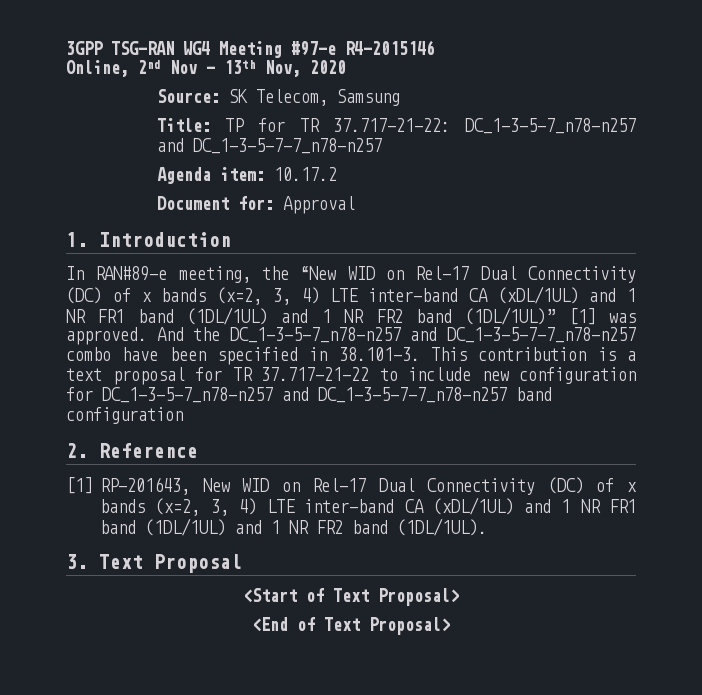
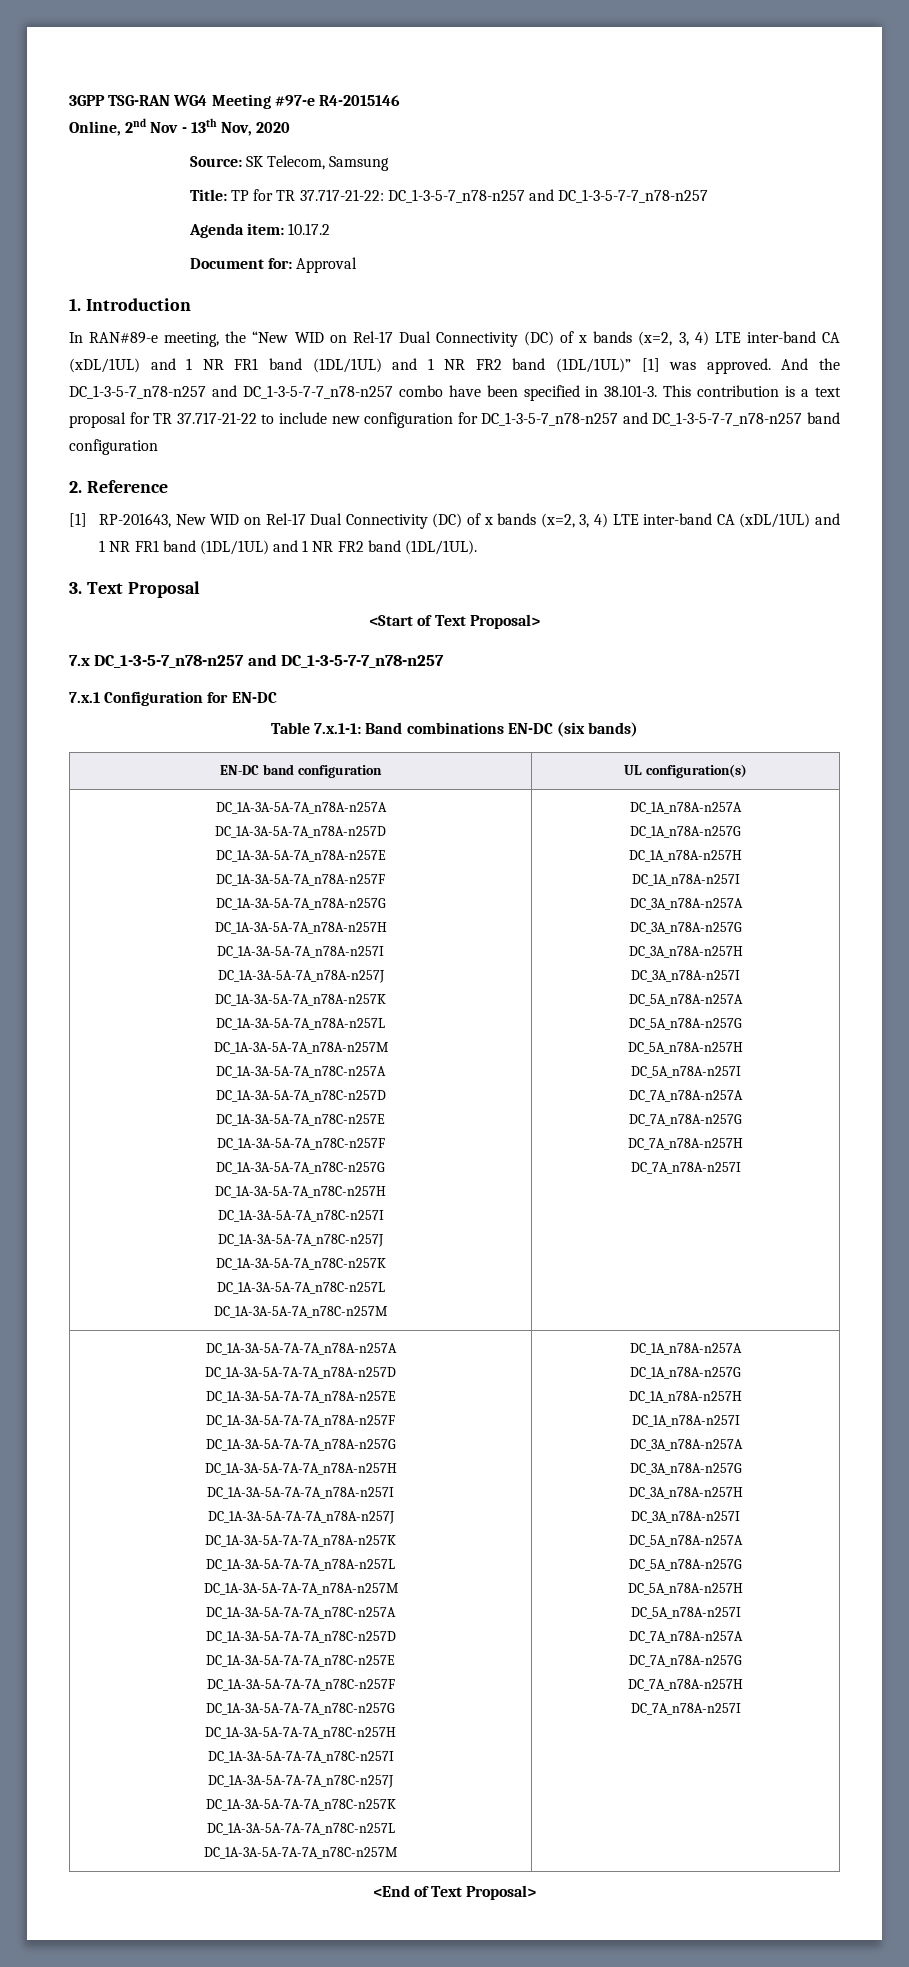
(459, 597) none -> [69,654,445,668] [69,691,277,706] [270,722,639,737] [220,764,382,778] [624,764,747,778] [215,802,387,814] [215,826,386,838] [215,850,386,862] [216,874,385,886] [215,898,386,910] [214,922,387,934] [217,946,384,958] [217,970,385,983] [215,994,386,1006] [216,1018,385,1030] [213,1042,389,1054] [216,1066,386,1078] [215,1090,386,1102] [216,1114,385,1126] [216,1138,385,1150] [216,1162,385,1174] [215,1186,386,1198] [217,1210,384,1222] [218,1234,384,1247] [215,1258,386,1270] [216,1282,385,1294] [214,1306,388,1318] [630,802,742,814] [630,826,741,838] [629,850,742,862] [631,874,740,886] [629,898,743,910] [629,922,742,934] [628,946,743,958] [631,970,740,982] [629,994,743,1006] [629,1018,742,1030] [628,1042,743,1054] [630,1066,741,1078] [629,1090,743,1102] [629,1114,742,1126] [628,1138,743,1150] [630,1162,741,1174] [205,1343,397,1355] [205,1367,396,1379] [205,1391,396,1403] [206,1415,395,1427] [205,1439,396,1451] [204,1463,397,1475] [207,1487,394,1499] [207,1511,395,1524] [205,1535,396,1547] [206,1559,395,1571] [203,1583,399,1595] [206,1607,396,1619] [205,1631,396,1643] [206,1655,395,1667] [206,1679,395,1691] [206,1703,395,1715] [205,1727,396,1739] [207,1751,394,1763] [208,1775,394,1788] [205,1799,396,1811] [206,1823,395,1835] [204,1847,398,1859] [630,1343,742,1355] [630,1367,741,1379] [629,1391,742,1403] [631,1415,740,1427] [629,1439,743,1451] [629,1463,742,1475] [628,1487,743,1499] [631,1511,740,1523] [629,1535,743,1547] [629,1559,742,1571] [628,1583,743,1595] [630,1607,741,1619] [629,1631,743,1643] [629,1655,742,1667] [628,1679,743,1691] [630,1703,741,1715] // 7.x DC_1-3-5-7_n78-n257 and DC_1-3-5-7-7_n78-n257 // 7.x.1 Configuration for EN-DC // Table 7.x.1-1: Band combinations EN-DC (six bands) // EN-DC band configuration | UL configuration(s) // DC_1A-3A-5A-7A_n78A-n257A // DC_1A-3A-5A-7A_n78A-n257D // DC_1A-3A-5A-7A_n78A-n257E // DC_1A-3A-5A-7A_n78A-n257F // DC_1A-3A-5A-7A_n78A-n257G // DC_1A-3A-5A-7A_n78A-n257H // DC_1A-3A-5A-7A_n78A-n257I // DC_1A-3A-5A-7A_n78A-n257J // DC_1A-3A-5A-7A_n78A-n257K // DC_1A-3A-5A-7A_n78A-n257L // DC_1A-3A-5A-7A_n78A-n257M // DC_1A-3A-5A-7A_n78C-n257A // DC_1A-3A-5A-7A_n78C-n257D // DC_1A-3A-5A-7A_n78C-n257E // DC_1A-3A-5A-7A_n78C-n257F // DC_1A-3A-5A-7A_n78C-n257G // DC_1A-3A-5A-7A_n78C-n257H // DC_1A-3A-5A-7A_n78C-n257I // DC_1A-3A-5A-7A_n78C-n257J // DC_1A-3A-5A-7A_n78C-n257K // DC_1A-3A-5A-7A_n78C-n257L // DC_1A-3A-5A-7A_n78C-n257M | DC_1A_n78A-n257A // DC_1A_n78A-n257G // DC_1A_n78A-n257H // DC_1A_n78A-n257I // DC_3A_n78A-n257A // DC_3A_n78A-n257G // DC_3A_n78A-n257H // DC_3A_n78A-n257I // DC_5A_n78A-n257A // DC_5A_n78A-n257G // DC_5A_n78A-n257H // DC_5A_n78A-n257I // DC_7A_n78A-n257A // DC_7A_n78A-n257G // DC_7A_n78A-n257H // DC_7A_n78A-n257I // DC_1A-3A-5A-7A-7A_n78A-n257A // DC_1A-3A-5A-7A-7A_n78A-n257D // DC_1A-3A-5A-7A-7A_n78A-n257E // DC_1A-3A-5A-7A-7A_n78A-n257F // DC_1A-3A-5A-7A-7A_n78A-n257G // DC_1A-3A-5A-7A-7A_n78A-n257H // DC_1A-3A-5A-7A-7A_n78A-n257I // DC_1A-3A-5A-7A-7A_n78A-n257J // DC_1A-3A-5A-7A-7A_n78A-n257K // DC_1A-3A-5A-7A-7A_n78A-n257L // DC_1A-3A-5A-7A-7A_n78A-n257M // DC_1A-3A-5A-7A-7A_n78C-n257A // DC_1A-3A-5A-7A-7A_n78C-n257D // DC_1A-3A-5A-7A-7A_n78C-n257E // DC_1A-3A-5A-7A-7A_n78C-n257F // DC_1A-3A-5A-7A-7A_n78C-n257G // DC_1A-3A-5A-7A-7A_n78C-n257H // DC_1A-3A-5A-7A-7A_n78C-n257I // DC_1A-3A-5A-7A-7A_n78C-n257J // DC_1A-3A-5A-7A-7A_n78C-n257K // DC_1A-3A-5A-7A-7A_n78C-n257L // DC_1A-3A-5A-7A-7A_n78C-n257M | DC_1A_n78A-n257A // DC_1A_n78A-n257G // DC_1A_n78A-n257H // DC_1A_n78A-n257I // DC_3A_n78A-n257A // DC_3A_n78A-n257G // DC_3A_n78A-n257H // DC_3A_n78A-n257I // DC_5A_n78A-n257A // DC_5A_n78A-n257G // DC_5A_n78A-n257H // DC_5A_n78A-n257I // DC_7A_n78A-n257A // DC_7A_n78A-n257G // DC_7A_n78A-n257H // DC_7A_n78A-n257I

